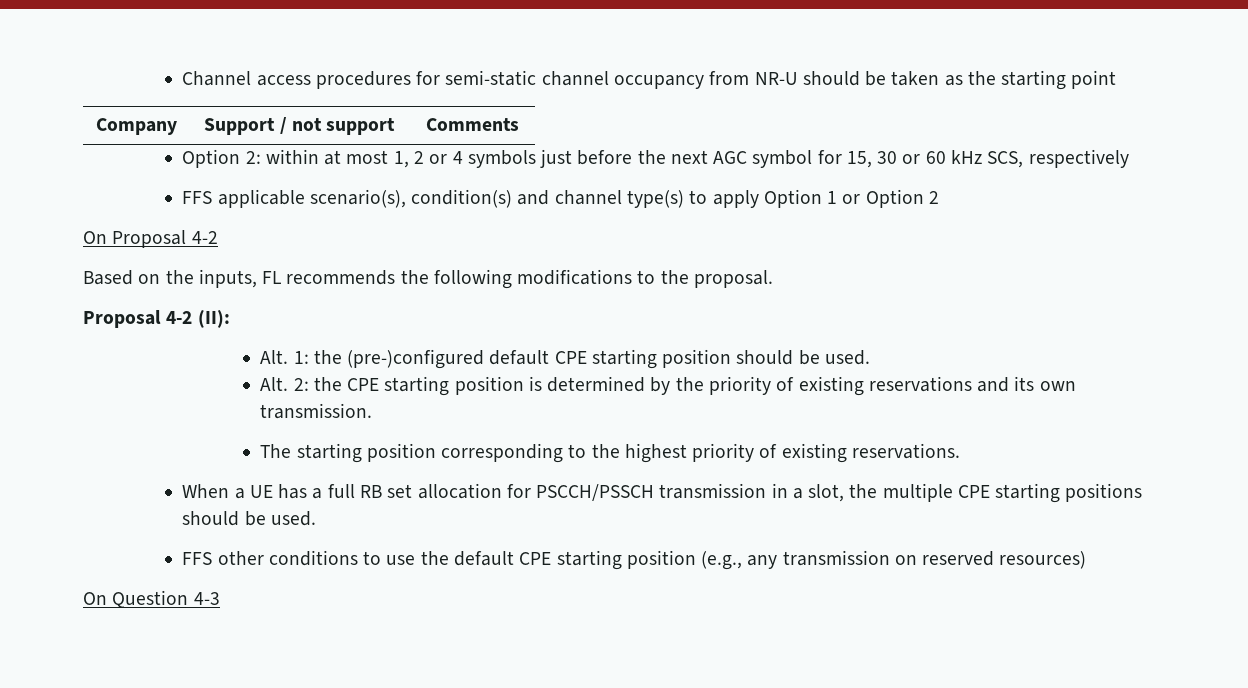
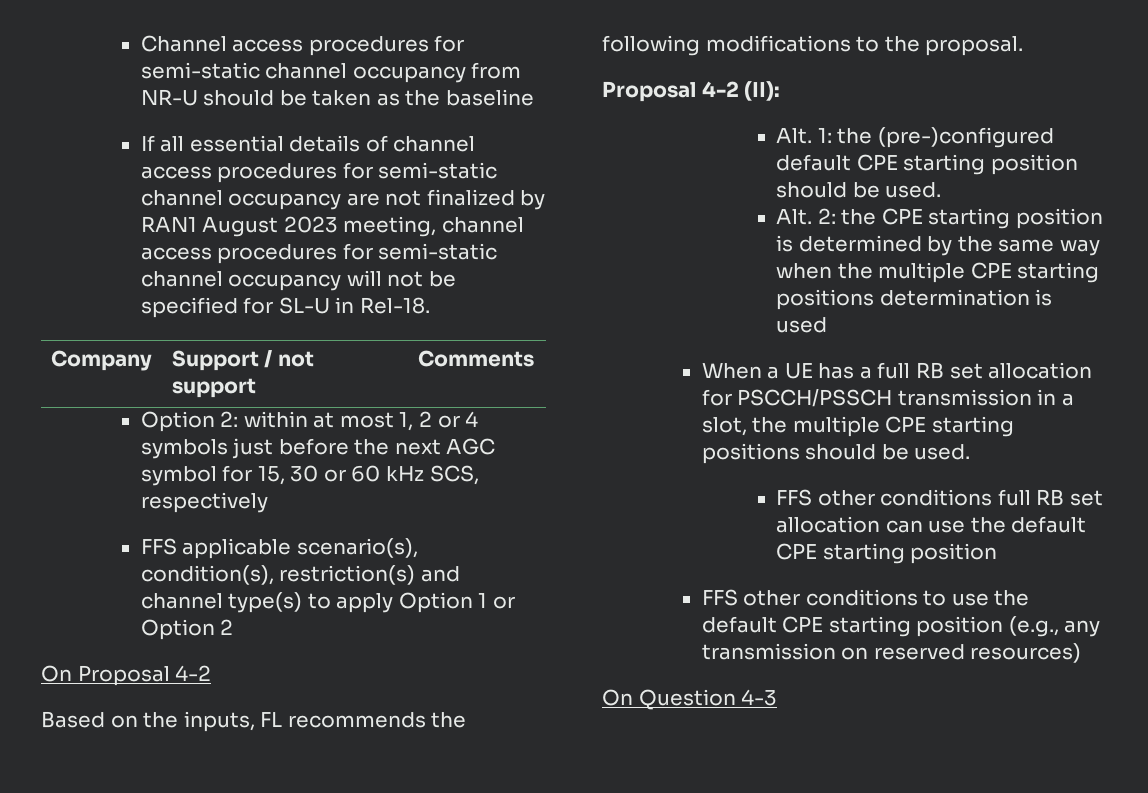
[1001,70,1117,90] starting point -> [445,89,534,106] [140,135,476,152] [140,162,498,183] [140,189,546,210] [140,216,524,237] [140,243,498,264] [140,270,456,291] [140,297,430,318] baseline // If all essential details of channel access procedures for semi-static channel occupancy are not finalized by RAN1 August 2023 meeting, channel access procedures for semi-static channel occupancy will not be specified for SL-U in Rel-18.
[411,189,513,208] condition(s) -> [140,565,416,585] condition(s), restriction(s)
[709,376,1076,396] [260,403,373,419] [260,443,961,463] priority of existing reservations and its own transmission. // The starting position corresponding to the highest priority of existing reservations. -> [998,239,1100,256] [776,262,1100,283] [776,289,1053,310] [776,317,828,333] same way when the multiple CPE starting positions determination is used
(316, 518) none -> [776,489,1103,506] [776,516,1087,533] [776,543,998,564] // FFS other conditions full RB set allocation can use the default CPE starting position

